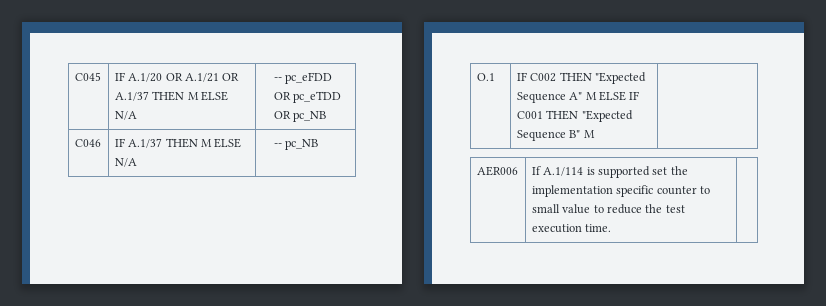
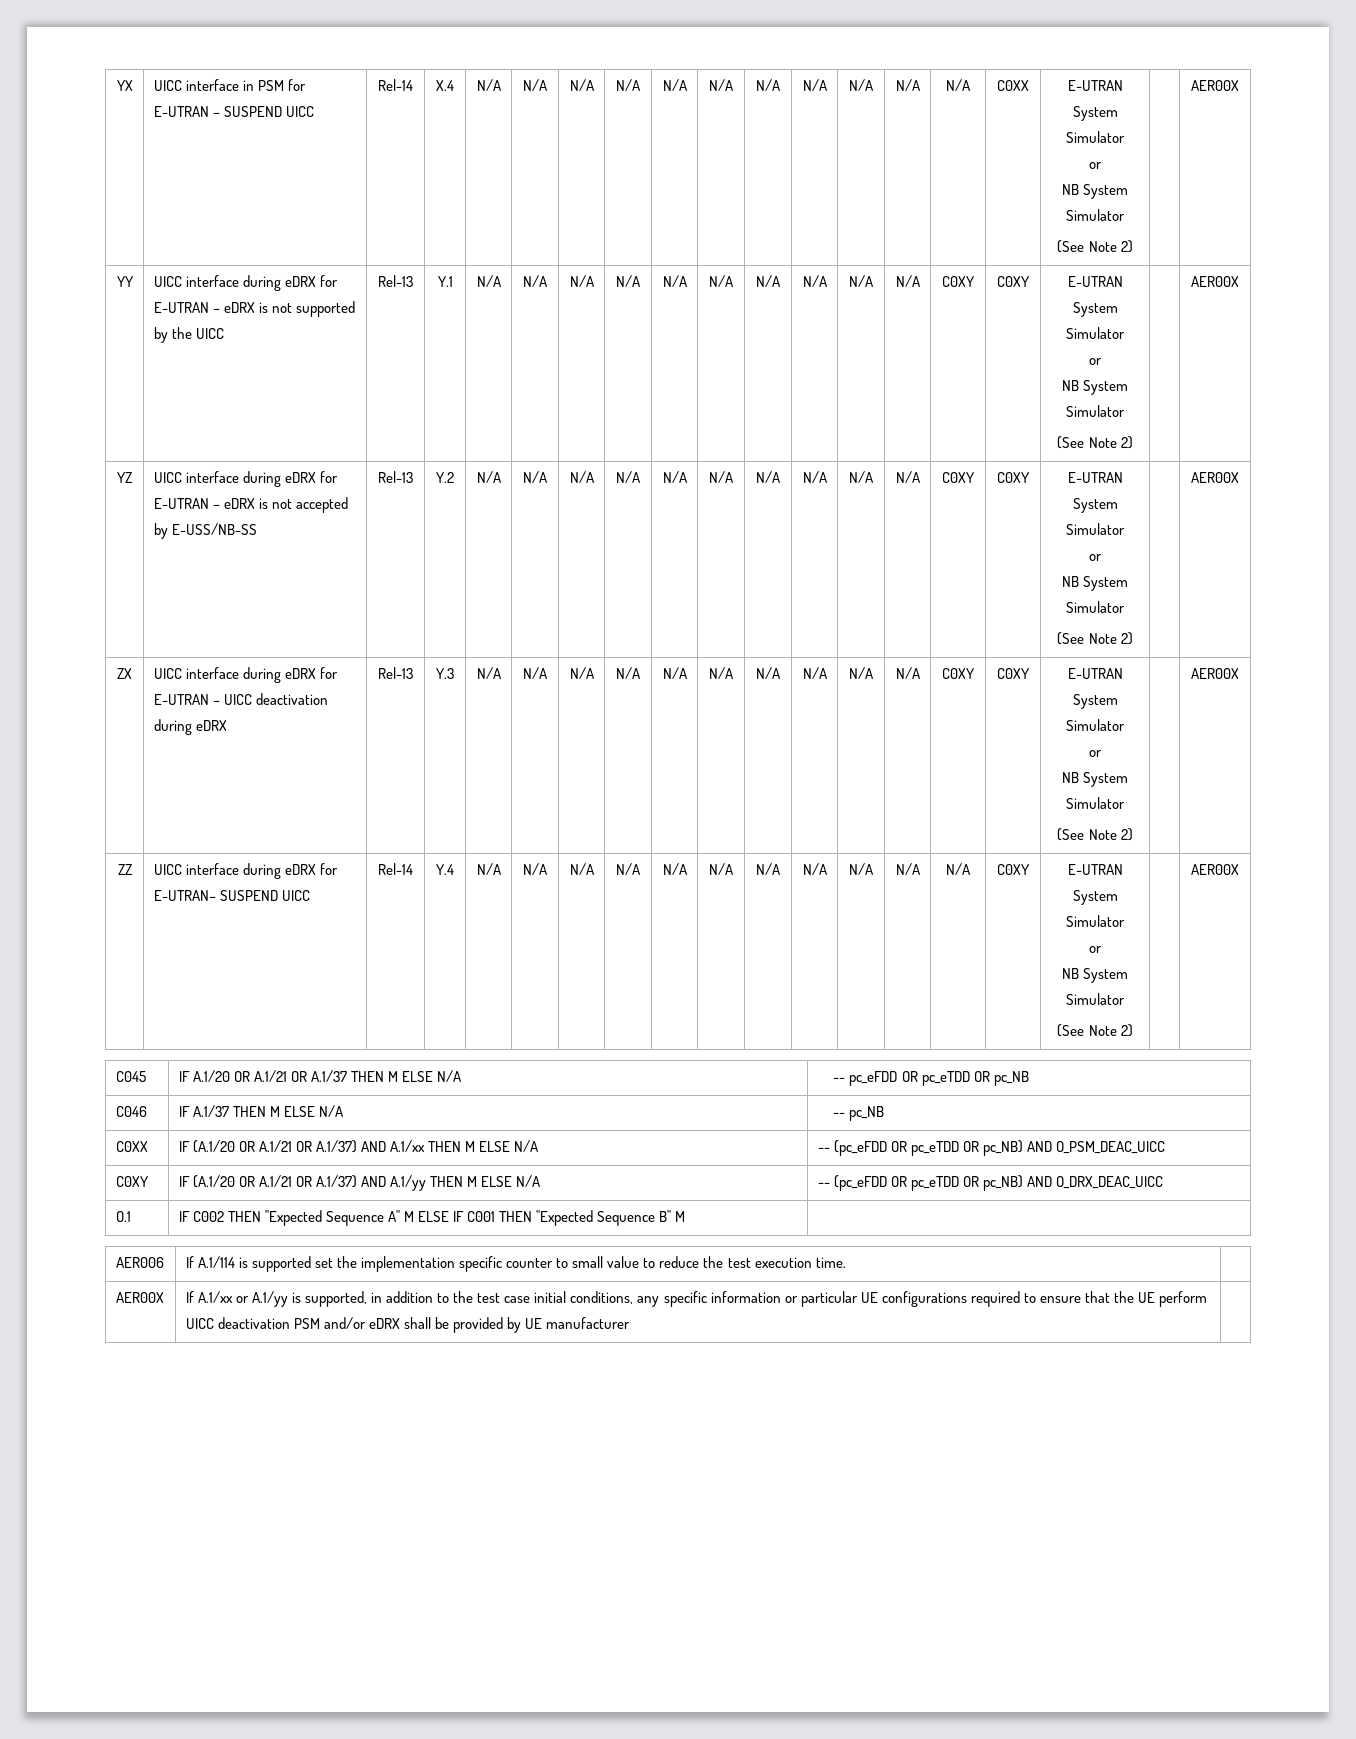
(74, 76) none -> [116,80,133,91] [153,79,306,91] [153,106,314,117] [378,79,413,91] [436,80,454,91] [476,79,501,91] [523,79,547,91] [569,79,594,91] [616,79,640,91] [662,79,687,91] [709,79,733,91] [756,79,780,91] [802,79,827,91] [849,79,873,91] [895,79,920,91] [946,79,970,91] [997,80,1029,91] [1067,80,1123,91] [1072,106,1118,121] [1066,131,1125,143] [1089,162,1102,169] [1061,184,1129,199] [1066,209,1125,221] [1057,240,1133,253] [1191,80,1239,91] [116,276,133,287] [153,275,338,291] [153,301,356,317] [153,327,224,343] [378,275,413,287] [437,276,453,287] [476,275,501,287] [523,275,547,287] [569,275,594,287] [616,275,640,287] [662,275,687,287] [709,275,733,287] [756,275,780,287] [802,275,827,287] [849,275,873,287] [895,275,920,287] [942,276,974,287] [997,276,1029,287] [1067,276,1123,287] [1072,302,1118,317] [1066,327,1125,339] [1089,358,1102,365] [1061,380,1129,395] [1066,405,1125,417] [1057,436,1133,449] [1191,276,1239,287] [117,472,133,483] [153,471,338,487] [153,497,349,513] [153,523,257,539] [378,471,413,483] [436,472,454,483] [476,471,501,483] [523,471,547,483] [569,471,594,483] [616,471,640,483] [662,471,687,483] [709,471,733,483] [756,471,780,483] [802,471,827,483] [849,471,873,483] [895,471,920,483] [942,472,974,483] [997,472,1029,483] [1067,472,1123,483] [1072,498,1118,513] [1066,523,1125,535] [1089,554,1102,561] [1061,576,1129,591] [1066,601,1125,613] [1057,632,1133,645] [1191,472,1239,483] [117,668,132,679] [153,667,338,683] [153,693,328,705] [153,719,227,735] [378,667,413,679] [436,668,454,679] [476,667,501,679] [523,667,547,679] [569,667,594,679] [616,667,640,679] [662,667,687,679] [709,667,733,679] [756,667,780,679] [802,667,827,679] [849,667,873,679] [895,667,920,679] [942,668,974,679] [997,668,1029,679] [1067,668,1123,679] [1072,694,1118,709] [1066,719,1125,731] [1089,750,1102,757] [1061,772,1129,787] [1066,797,1125,809] [1057,828,1133,841] [1191,668,1239,679] [117,864,133,875] [153,863,338,879] [153,890,310,901] [378,863,413,875] [436,864,454,875] [476,863,501,875] [523,863,547,875] [569,863,594,875] [616,863,640,875] [662,863,687,875] [709,863,733,875] [756,863,780,875] [802,863,827,875] [849,863,873,875] [895,863,920,875] [946,863,970,875] [997,864,1029,875] [1067,864,1123,875] [1072,890,1118,905] [1066,915,1125,927] [1089,946,1102,953] [1061,968,1129,983] [1066,993,1125,1005] [1057,1024,1133,1037] [1191,864,1239,875] YX | UICC interface in PSM for E-UTRAN – SUSPEND UICC | Rel-14 | X.4 | N/A | N/A | N/A | N/A | N/A | N/A | N/A | N/A | N/A | N/A | N/A | C0XX | E-UTRAN System Simulator // or // NB System Simulator // (See Note 2) | | AER00X // YY | UICC interface during eDRX for E-UTRAN – eDRX is not supported by the UICC | Rel-13 | Y.1 | N/A | N/A | N/A | N/A | N/A | N/A | N/A | N/A | N/A | N/A | C0XY | C0XY | E-UTRAN System Simulator // or // NB System Simulator // (See Note 2) | | AER00X // YZ | UICC interface during eDRX for E-UTRAN – eDRX is not accepted by E-USS/NB-SS | Rel-13 | Y.2 | N/A | N/A | N/A | N/A | N/A | N/A | N/A | N/A | N/A | N/A | C0XY | C0XY | E-UTRAN System Simulator // or // NB System Simulator // (See Note 2) | | AER00X // ZX | UICC interface during eDRX for E-UTRAN – UICC deactivation during eDRX | Rel-13 | Y.3 | N/A | N/A | N/A | N/A | N/A | N/A | N/A | N/A | N/A | N/A | C0XY | C0XY | E-UTRAN System Simulator // or // NB System Simulator // (See Note 2) | | AER00X // ZZ | UICC interface during eDRX for E-UTRAN– SUSPEND UICC | Rel-14 | Y.4 | N/A | N/A | N/A | N/A | N/A | N/A | N/A | N/A | N/A | N/A | N/A | C0XY | E-UTRAN System Simulator // or // NB System Simulator // (See Note 2) | | AER00X //
(319, 144) none -> [115,1141,148,1152] [178,1140,539,1153] [817,1140,1166,1156] [115,1176,148,1187] [178,1175,541,1191] [817,1175,1164,1191] // C0XX | IF (A.1/20 OR A.1/21 OR A.1/37) AND A.1/xx THEN M ELSE N/A | -- (pc_eFDD OR pc_eTDD OR pc_NB) AND O_PSM_DEAC_UICC // C0XY | IF (A.1/20 OR A.1/21 OR A.1/37) AND A.1/yy THEN M ELSE N/A | -- (pc_eFDD OR pc_eTDD OR pc_NB) AND O_DRX_DEAC_UICC
(612, 228) none -> [115,1292,164,1303] [185,1291,1208,1307] [185,1317,631,1333] // AER00X | If A.1/xx or A.1/yy is supported, in addition to the test case initial conditions, any specific information or particular UE configurations required to ensure that the UE perform UICC deactivation PSM and/or eDRX shall be provided by UE manufacturer |

